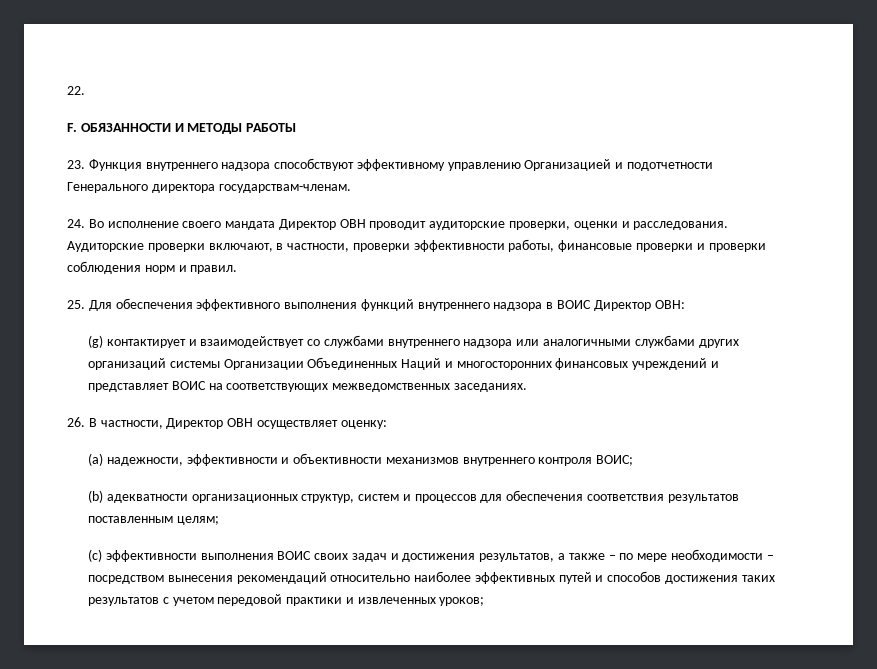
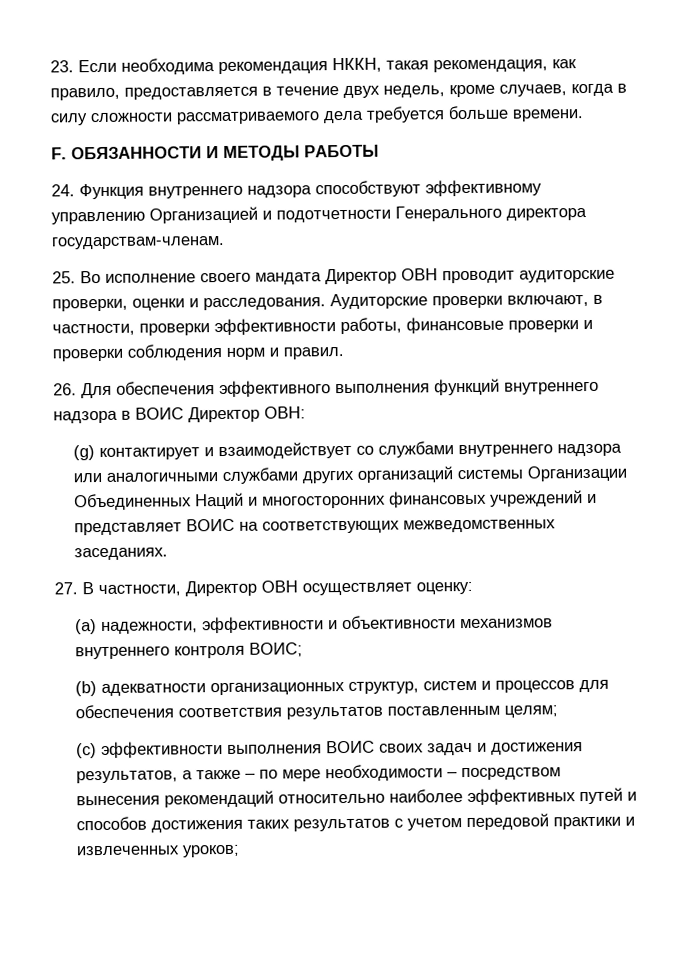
[67,86,85,95] 22. -> [50,57,577,75] [50,83,627,101] [50,105,584,126] 23. Если необходима рекомендация НККН, такая рекомендация, как правило, предоставляется в течение двух недель, кроме случаев, когда в силу сложности рассматриваемого дела требуется больше времени.
[67,160,85,169] 23. -> [51,184,75,197] 24.
[67,219,85,228] 24. -> [52,271,76,284] 25.
[67,300,85,309] 25. -> [53,383,77,396] 26.
[67,417,85,427] 26. -> [54,582,78,595] 27.

